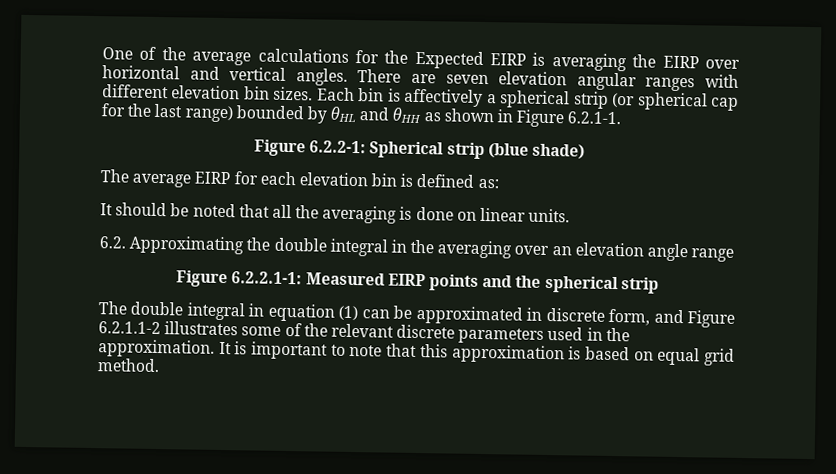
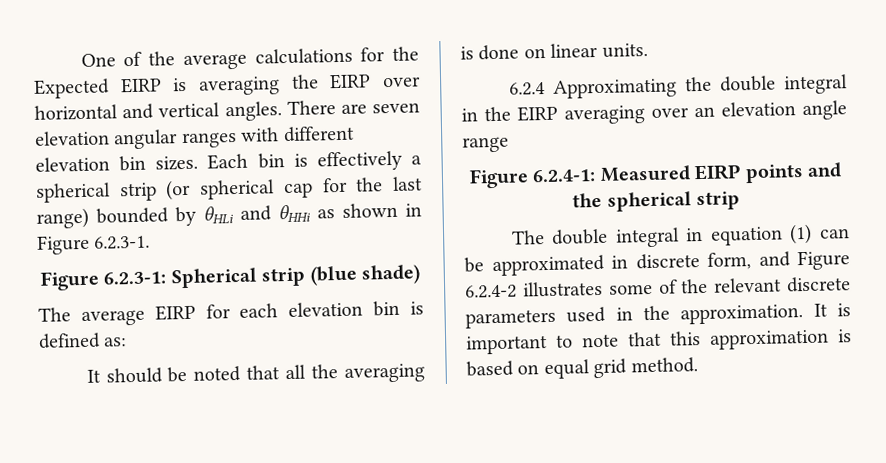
[404,88,484,107] affectively -> [316,150,403,172] effectively
[330,106,422,124] θHL and θHH -> [203,204,311,225] θHLi and θHHi
[567,111,622,125] [254,139,367,157] 6.2.1-1. // Figure 6.2.2-1: -> [94,235,151,250] [40,270,167,291] 6.2.3-1. // Figure 6.2.3-1:
[99,236,126,249] 6.2. -> [508,82,545,96] 6.2.4
(435, 246) none -> [517,105,558,122] EIRP
[231,271,303,285] 6.2.2.1-1: -> [532,169,597,183] 6.2.4-1:
[98,321,161,335] 6.2.1.1-2 -> [465,284,517,299] 6.2.4-2

